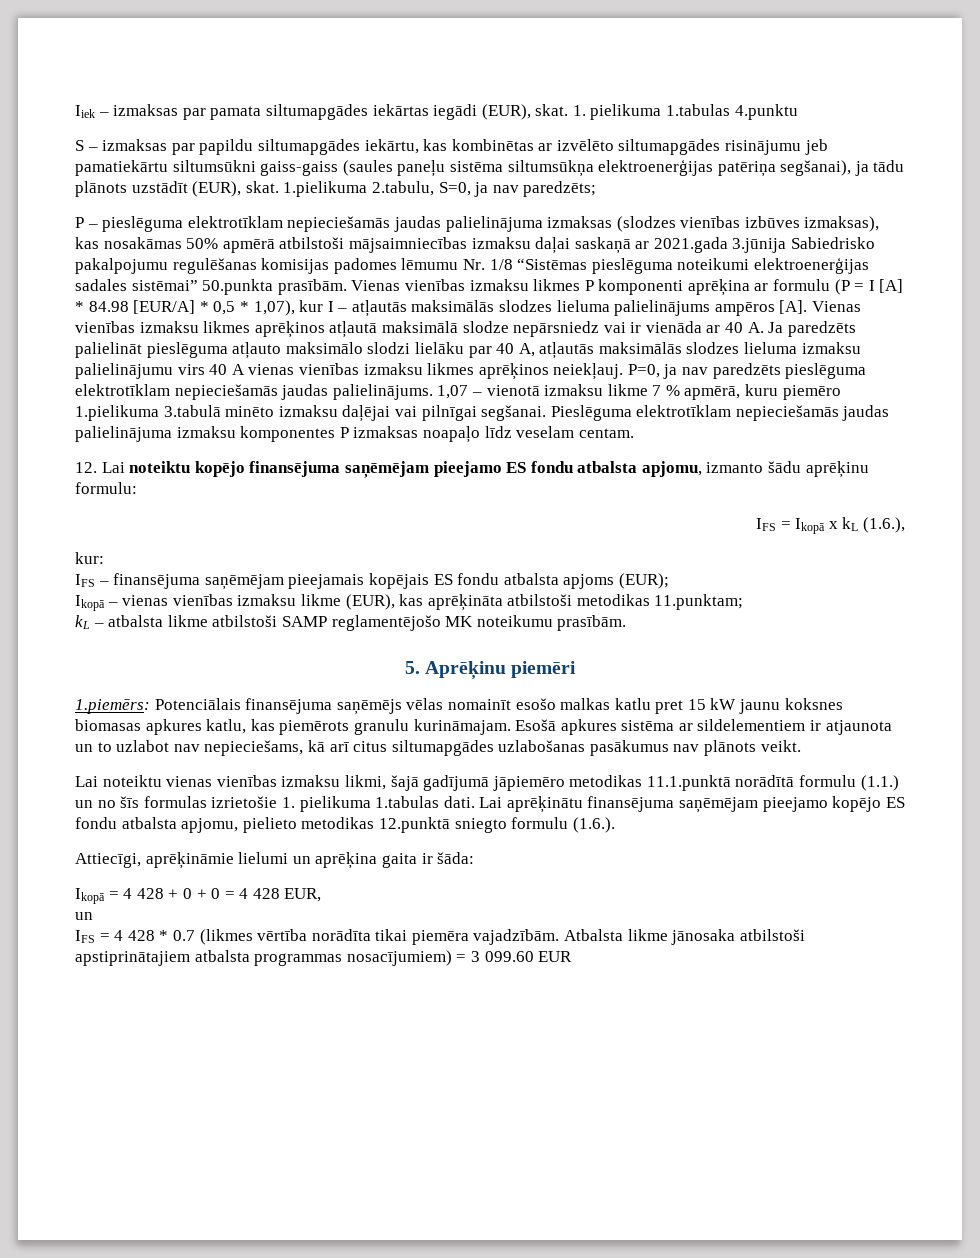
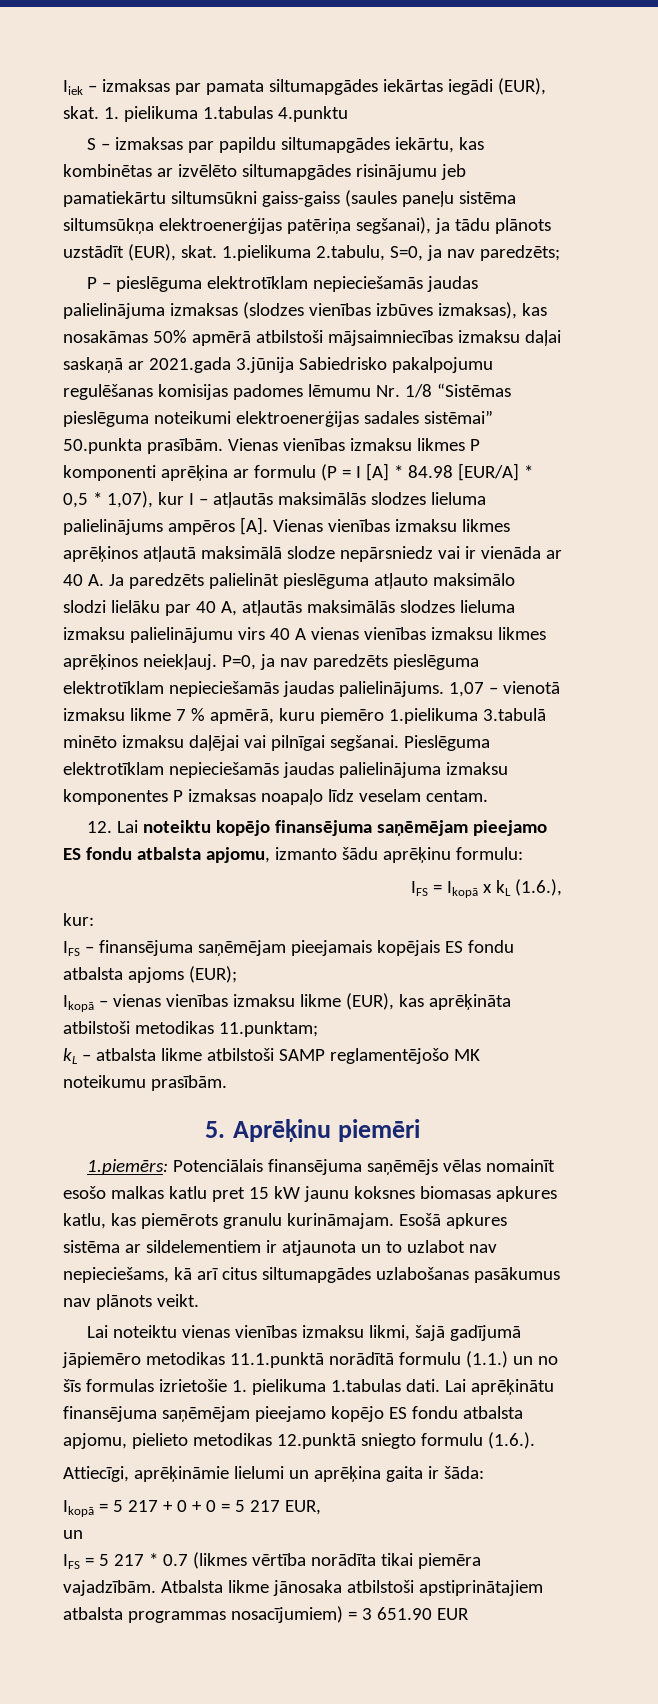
[123,888,164,899] 4 428 -> [112,1500,158,1512] 5 217
[239,888,280,899] 4 428 -> [234,1500,280,1512] 5 217
[114,930,155,941] 4 428 -> [98,1554,144,1566] 5 217
[484,951,534,962] 099.60 -> [376,1607,432,1620] 651.90

